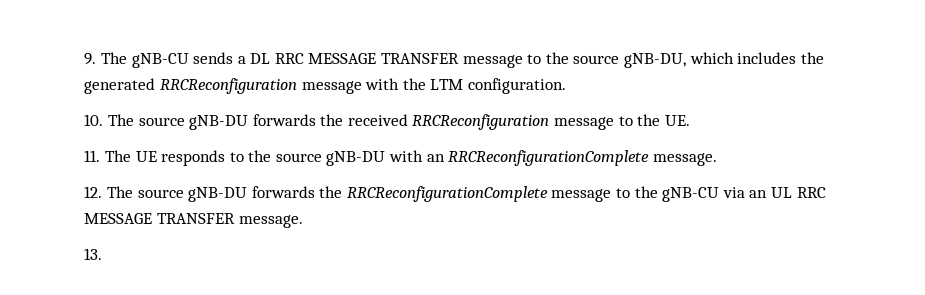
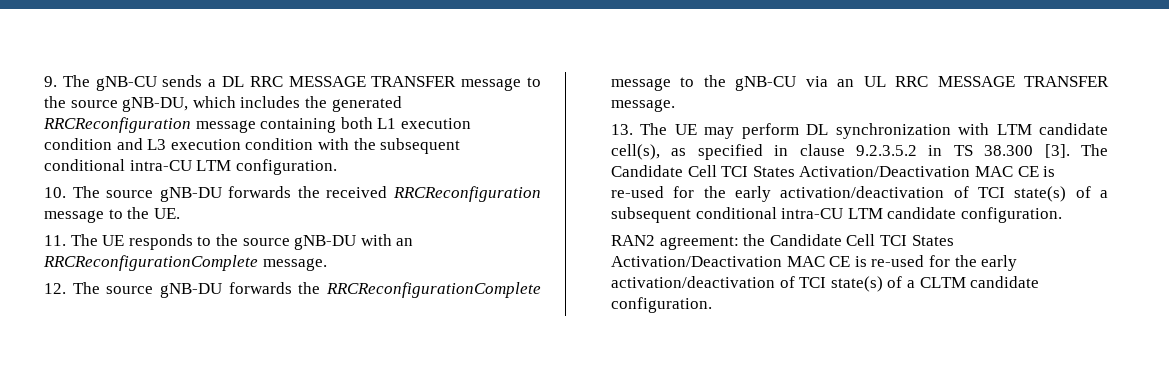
[365,78,426,90] with the -> [260,117,471,133] [44,138,461,154] [44,159,192,171] containing both L1 execution condition and L3 execution condition with the subsequent conditional intra-CU
(103, 254) none -> [640,123,1108,139] [611,144,1108,160] [611,165,1056,177] [611,186,1108,202] [611,207,1062,223] [611,234,954,250] [611,255,1018,271] [611,276,1040,292] [611,297,713,313] The UE may perform DL synchronization with LTM candidate cell(s), as specified in clause 9.2.3.5.2 in TS 38.300 [3]. The Candidate Cell TCI States Activation/Deactivation MAC CE is re-used for the early activation/deactivation of TCI state(s) of a subsequent conditional intra-CU LTM candidate configuration. // RAN2 agreement: the Candidate Cell TCI States Activation/Deactivation MAC CE is re-used for the early activation/deactivation of TCI state(s) of a CLTM candidate configuration.

